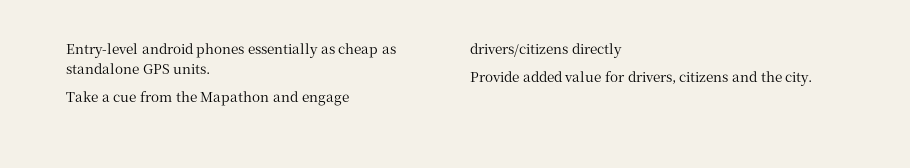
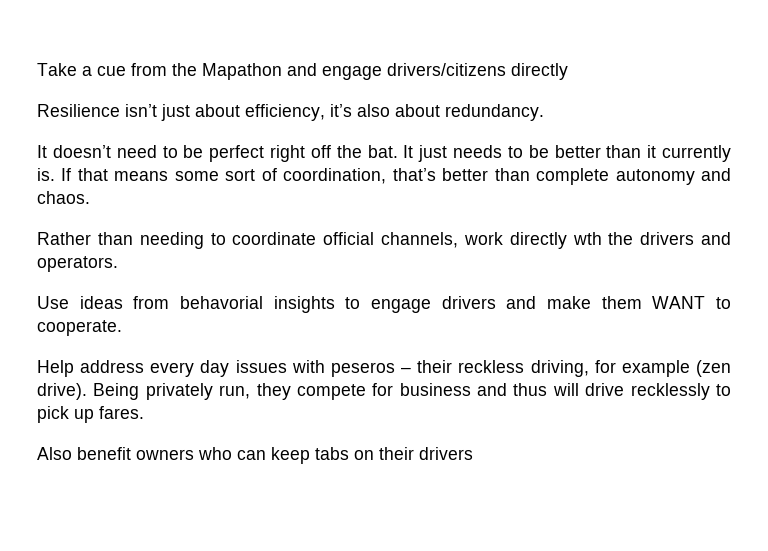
[66,43,396,58] [66,63,211,74] Entry-level android phones essentially as cheap as standalone GPS units. // -> (37, 69) none
[470,71,813,86] Provide added value for drivers, citizens and the city. -> [37,104,544,121] [37,145,731,162] [37,168,731,185] [37,191,90,204] [37,232,732,249] [37,256,118,272] [37,296,731,313] [37,320,122,336] [37,360,731,377] [37,383,731,400] [37,406,144,423] [37,447,473,464] Resilience isn’t just about efficiency, it’s also about redundancy. // It doesn’t need to be perfect right off the bat. It just needs to be better than it currently is. If that means some sort of coordination, that’s better than complete autonomy and chaos. // Rather than needing to coordinate official channels, work directly wth the drivers and operators. // Use ideas from behavorial insights to engage drivers and make them WANT to cooperate. // Help address every day issues with peseros – their reckless driving, for example (zen drive). Being privately run, they compete for business and thus will drive recklessly to pick up fares. // Also benefit owners who can keep tabs on their drivers

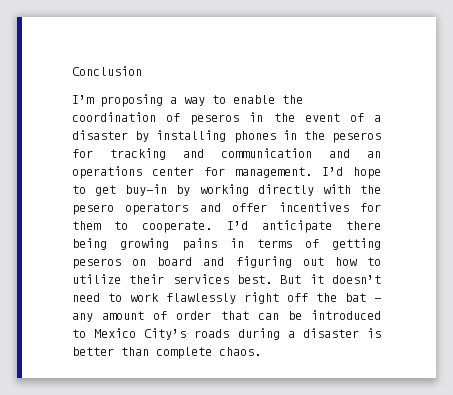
[37,63,568,80] [37,104,544,121] [37,145,47,158] Take a cue from the Mapathon and engage drivers/citizens directly // Resilience isn’t just about efficiency, it’s also about redundancy. // It -> [72,66,142,76] [72,94,303,107] [72,112,381,125] [72,130,381,143] [72,148,381,160] [72,166,381,179] [72,184,381,196] [72,202,381,215] [72,220,381,233] [72,238,381,251] [72,256,381,269] [72,274,324,284] Conclusion // I’m proposing a way to enable the coordination of peseros in the event of a disaster by installing phones in the peseros for tracking and communication and an operations center for management. I’d hope to get buy-in by working directly with the pesero operators and offer incentives for them to cooperate. I’d anticipate there being growing pains in terms of getting peseros on board and figuring out how to utilize their services best. But it
[183,145,265,162] be perfect -> [130,293,236,304] work flawlessly
[367,145,731,162] [37,168,436,184] bat. It just needs to be better than it currently is. If that means some sort of coordination, that’s -> [345,293,381,302] [72,310,381,322] [72,328,381,340] bat - any amount of order that can be introduced to Mexico City’s roads during a disaster is
[615,168,731,185] autonomy and -> (212, 353) none
[37,232,732,249] [37,256,118,272] [37,296,731,313] [37,320,122,336] [37,360,731,377] [37,383,731,400] [37,406,144,423] [37,447,473,464] // Rather than needing to coordinate official channels, work directly wth the drivers and operators. // Use ideas from behavorial insights to engage drivers and make them WANT to cooperate. // Help address every day issues with peseros – their reckless driving, for example (zen drive). Being privately run, they compete for business and thus will drive recklessly to pick up fares. // Also benefit owners who can keep tabs on their drivers -> (261, 351) none

